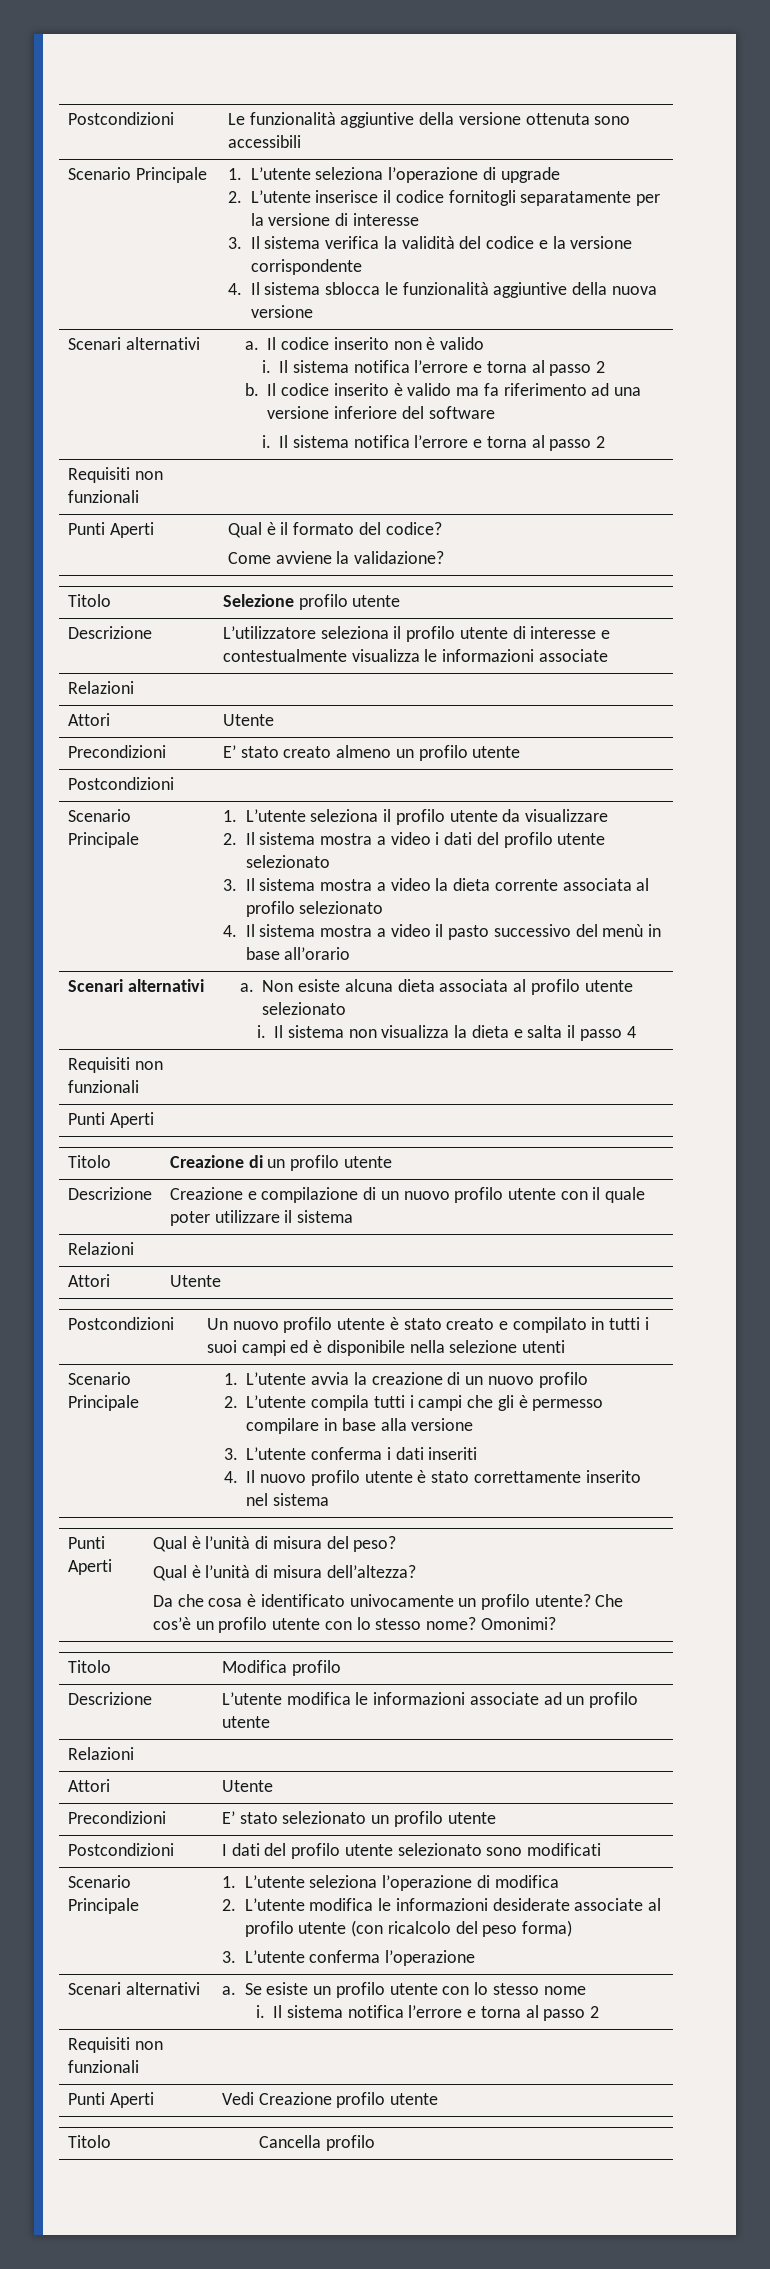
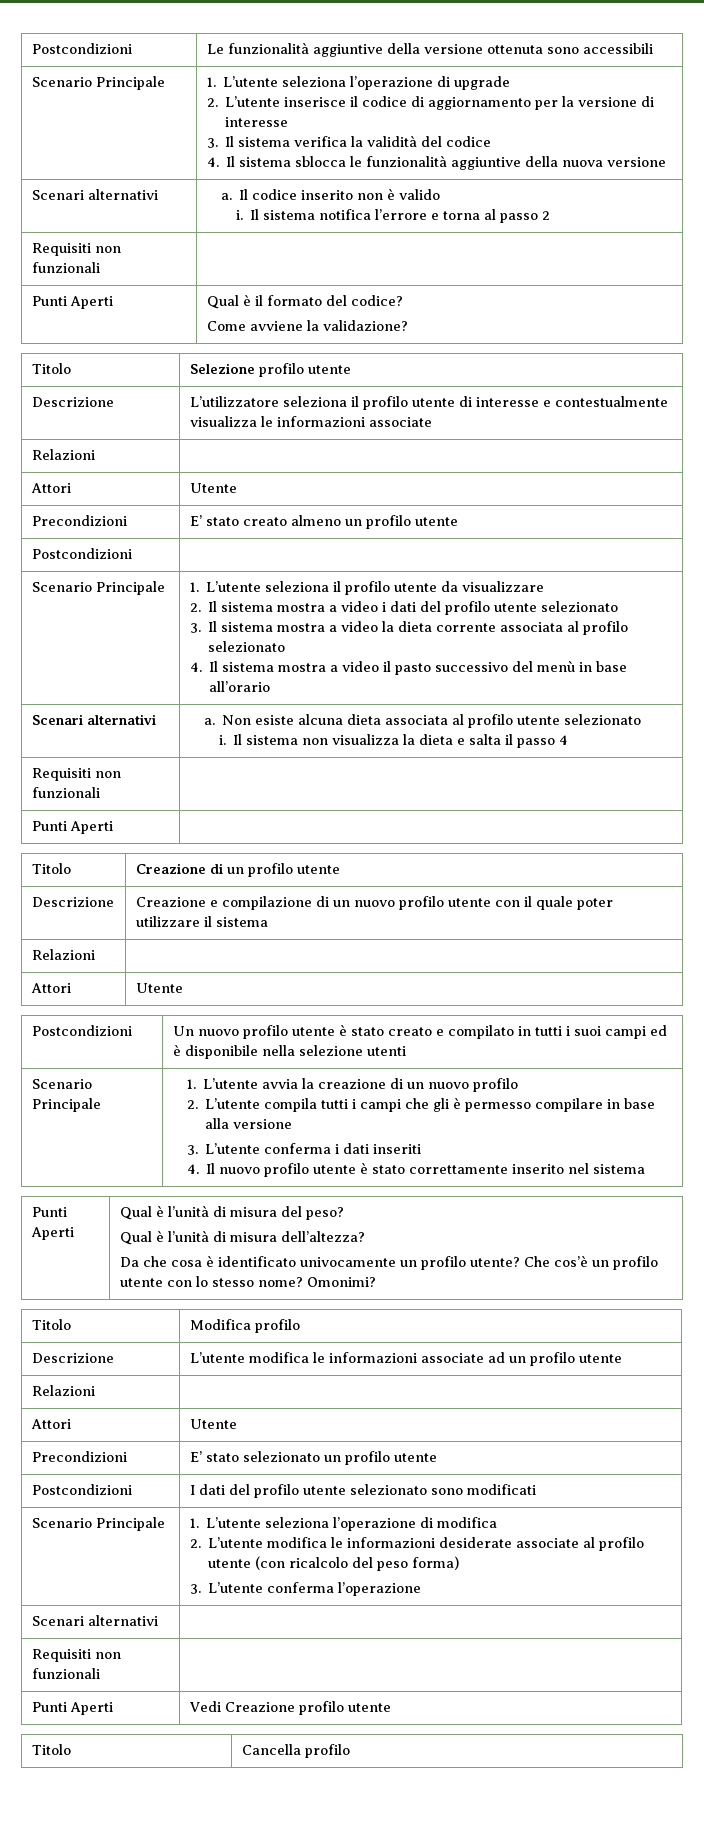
[448,190,632,206] fornitogli separatamente -> [410,96,531,110] di aggiornamento
[538,236,633,249] [250,259,362,275] e la versione corrispondente -> (491, 141) none
[244,383,641,396] [267,406,495,419] [261,435,606,451] // b. Il codice inserito è valido ma fa riferimento ad una versione inferiore del software // i. Il sistema notifica l’errore e torna al passo 2 -> (550, 215) none
[221,1982,586,1998] [255,2005,600,2021] a. Se esiste un profilo utente con lo stesso nome // i. Il sistema notifica l’errore e torna al passo 2 -> (158, 1620) none

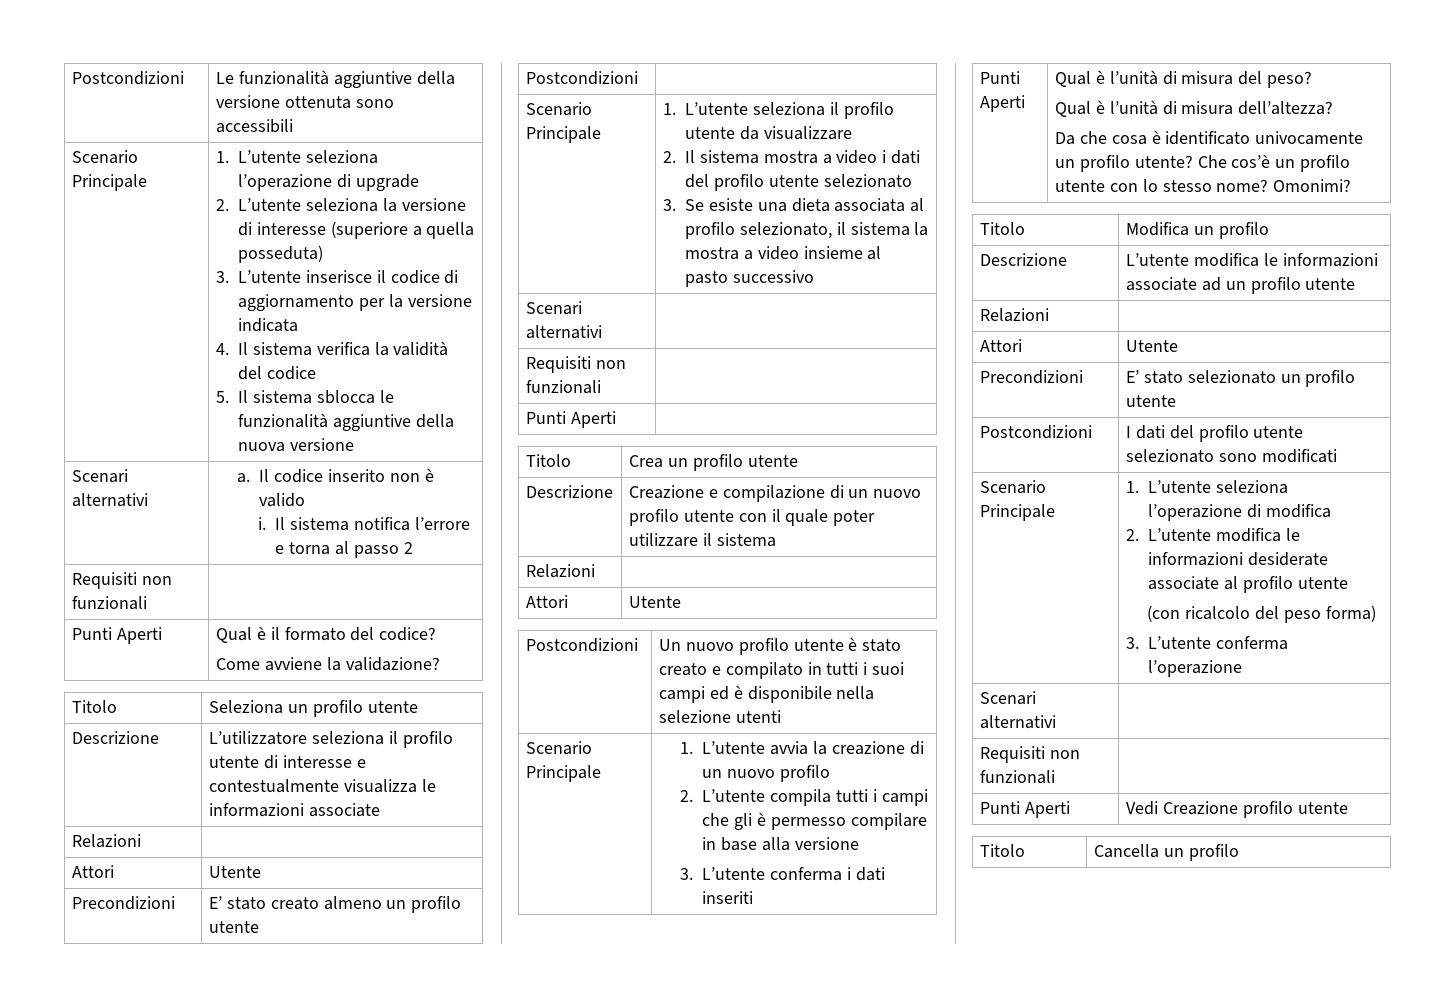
(280, 101) none -> [305,198,466,212] [237,221,475,239] [237,245,323,263] [215,270,301,283] seleziona la versione di interesse (superiore a quella posseduta) // 3. L’utente
[640,96,654,107] [224,117,288,127] [206,138,218,148] di interesse // 3. -> [237,318,298,332] [215,343,229,355] indicata // 4.
[206,157,219,167] 4. -> [215,391,229,403] 5.
[189,363,255,374] Selezione -> [208,700,308,714] Seleziona un
[207,621,628,635] [207,641,285,652] [189,661,627,675] [208,681,270,692] [31,714,156,725] [204,714,642,728] [218,734,568,748] Il sistema mostra a video la dieta corrente associata al profilo selezionato // 4. Il sistema mostra a video il pasto successivo del menù in base all’orario // Scenari alternativi | a. Non esiste alcuna dieta associata al profilo utente selezionato // i. Il sistema non visualizza la dieta e salta il passo 4 -> [684,198,925,212] [684,222,929,239] [684,246,882,260] [684,270,814,287] [525,301,582,315] [525,325,602,339] Se esiste una dieta associata al profilo selezionato, il sistema la mostra a video insieme al pasto successivo // Scenari alternativi |
[135,863,223,874] Creazione di -> [628,455,663,468] Crea
[187,1162,646,1177] // 4. Il nuovo profilo utente è stato correttamente inserito nel sistema -> (754, 897) none
(251, 1324) none -> [1193,226,1214,235] un
(251, 1563) none -> (1348, 583) //
(301, 1749) none -> [1163,848,1184,857] un

